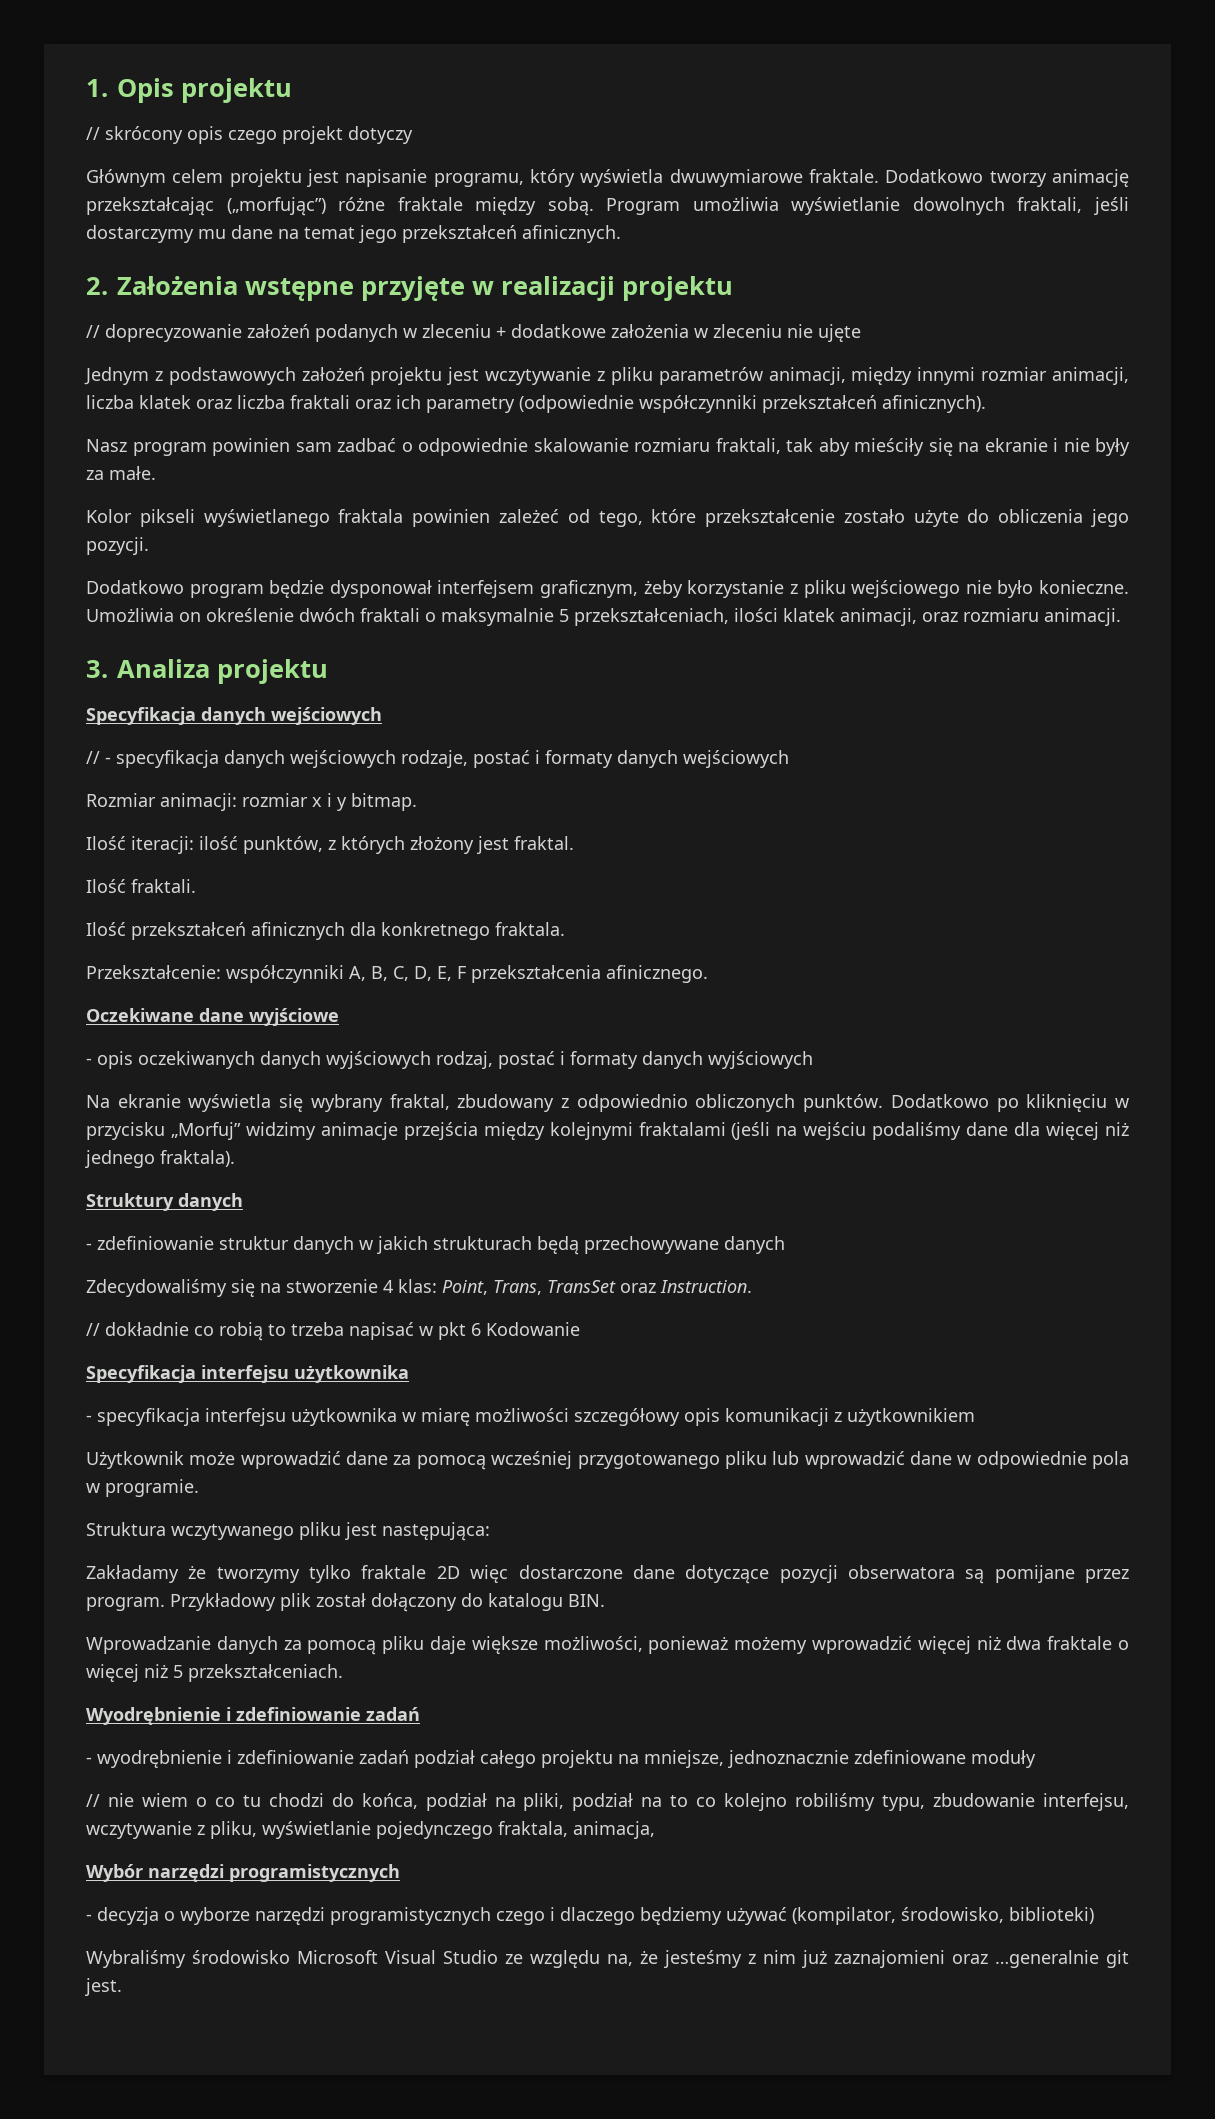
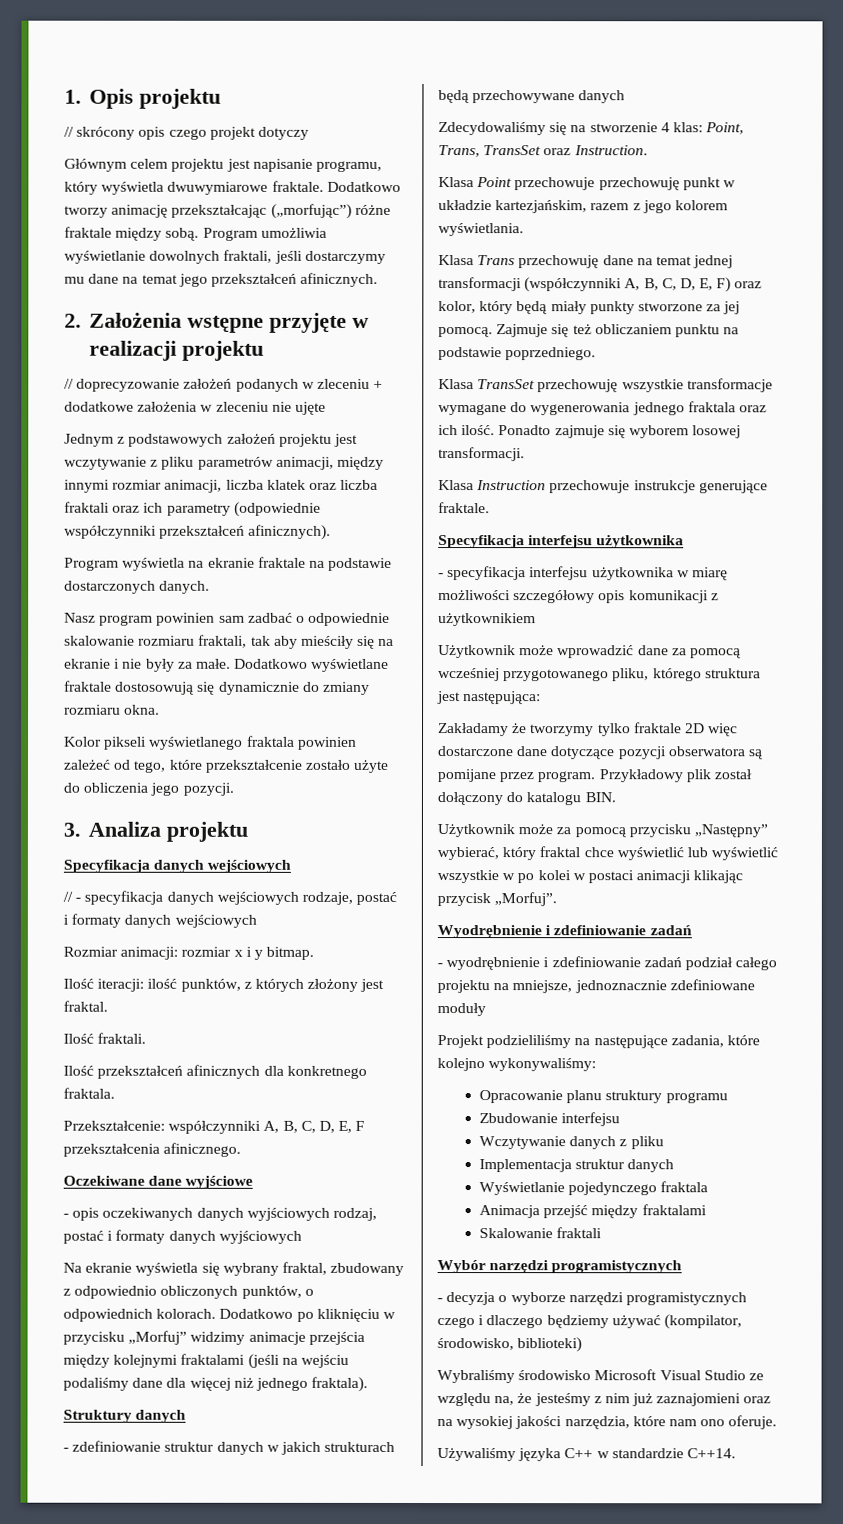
(986, 404) none -> [64,556,393,571] [64,580,211,594] // Program wyświetla na ekranie fraktale na podstawie dostarczonych danych.
(156, 473) none -> [234,658,390,672] [64,680,370,695] [64,704,161,715] Dodatkowo wyświetlane fraktale dostosowują się dynamicznie do zmiany rozmiaru okna.
[86,580,1130,598] [86,608,1121,626] // Dodatkowo program będzie dysponował interfejsem graficznym, żeby korzystanie z pliku wejściowego nie było konieczne. Umożliwia on określenie dwóch fraktali o maksymalnie 5 przekształceniach, ilości klatek animacji, oraz rozmiaru animacji. -> (234, 789) none
[803,1094,884,1112] punktów. -> [241,1285,314,1299] [63,1308,217,1322] punktów, o odpowiednich kolorach.
[86,1322,580,1341] // dokładnie co robią to trzeba napisać w pkt 6 Kodowanie -> [438,177,736,191] [438,200,728,214] [438,223,524,237] [438,255,734,269] [438,277,763,293] [438,301,741,315] [438,324,740,338] [438,347,597,361] [438,378,773,393] [438,401,767,416] [438,425,742,439] [438,447,525,462] [438,480,768,494] [438,502,490,514] Klasa Point przechowuje przechowuję punkt w układzie kartezjańskim, razem z jego kolorem wyświetlania. // Klasa Trans przechowuję dane na temat jednej transformacji (współczynniki A, B, C, D, E, F) oraz kolor, który będą miały punkty stworzone za jej pomocą. Zajmuje się też obliczaniem punktu na podstawie poprzedniego. // Klasa TransSet przechowuję wszystkie transformacje wymagane do wygenerowania jednego fraktala oraz ich ilość. Ponadto zajmuje się wyborem losowej transformacji. // Klasa Instruction przechowuje instrukcje generujące fraktale.
[724,1451,1129,1469] [86,1479,199,1497] [86,1522,341,1540] pliku lub wprowadzić dane w odpowiednie pola w programie. // Struktura wczytywanego pliku -> [612,668,761,682] pliku, którego struktura
[86,1636,1129,1655] [86,1664,343,1682] Wprowadzanie danych za pomocą pliku daje większe możliwości, ponieważ możemy wprowadzić więcej niż dwa fraktale o więcej niż 5 przekształceniach. -> [437,824,768,838] [437,846,779,861] [437,870,744,884] [437,892,558,907] Użytkownik może za pomocą przycisku „Następny” wybierać, który fraktal chce wyświetlić lub wyświetlić wszystkie w po kolei w postaci animacji klikając przycisk „Morfuj”.
[86,1793,1130,1811] [86,1821,655,1839] // nie wiem o co tu chodzi do końca, podział na pliki, podział na to co kolejno robiliśmy typu, zbudowanie interfejsu, wczytywanie z pliku, wyświetlanie pojedynczego fraktala, animacja, -> [437,1035,760,1049] [437,1058,597,1072] [479,1090,728,1104] [479,1112,621,1127] [479,1136,664,1150] [479,1159,675,1173] [479,1181,709,1196] [479,1204,707,1219] [479,1227,603,1239] Projekt podzieliliśmy na następujące zadania, które kolejno wykonywaliśmy: // Opracowanie planu struktury programu // Zbudowanie interfejsu // Wczytywanie danych z pliku // Implementacja struktur danych // Wyświetlanie pojedynczego fraktala // Animacja przejść między fraktalami // Skalowanie fraktali
[995,1950,1129,1968] [85,1978,122,1996] …generalnie git jest. -> [437,1415,778,1430] [437,1448,736,1462] na wysokiej jakości narzędzia, które nam ono oferuje. // Używaliśmy języka C++ w standardzie C++14.

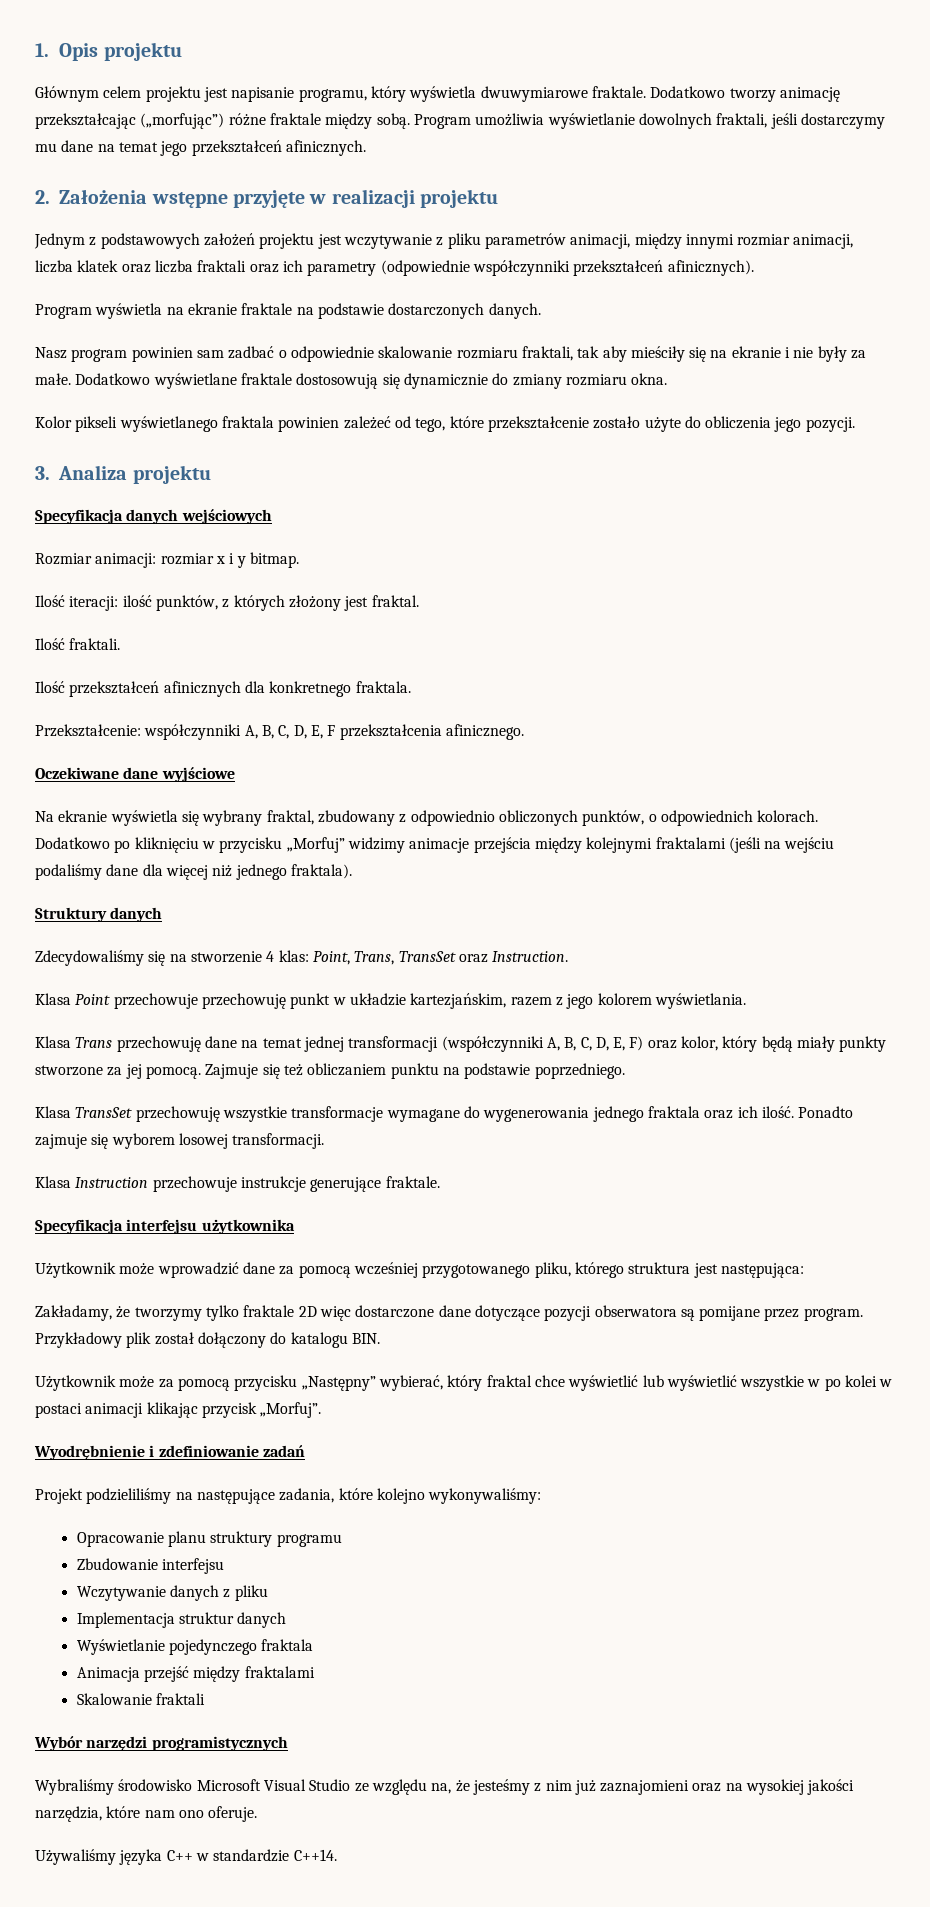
[64,126,309,140] // // skrócony opis czego projekt dotyczy -> (182, 51) none
[64,378,384,392] [64,401,326,415] // // doprecyzowanie założeń podanych w zleceniu + dodatkowe założenia w zleceniu nie ujęte -> (499, 198) none
[63,890,398,905] [63,913,257,928] // // - specyfikacja danych wejściowych rodzaje, postać i formaty danych wejściowych -> (272, 516) none
[63,1207,377,1221] [63,1229,302,1244] // - opis oczekiwanych danych wyjściowych rodzaj, postać i formaty danych wyjściowych -> (235, 774) none
[63,1440,396,1455] [438,90,626,104] // - zdefiniowanie struktur danych w jakich strukturach będą przechowywane danych -> (163, 914) none
[438,566,728,581] [438,590,719,604] [438,613,536,627] // - specyfikacja interfejsu użytkownika w miarę możliwości szczegółowy opis komunikacji z użytkownikiem -> (295, 1226) none
[438,723,509,737] Zakładamy -> [35,1305,112,1321] Zakładamy,
[437,956,778,971] [437,979,755,994] [437,1003,486,1017] // - wyodrębnienie i zdefiniowanie zadań podział całego projektu na mniejsze, jednoznacznie zdefiniowane moduły -> (305, 1451) none
[437,1292,747,1306] [437,1314,742,1330] [437,1337,583,1353] // - decyzja o wyborze narzędzi programistycznych czego i dlaczego będziemy używać (kompilator, środowisko, biblioteki) -> (288, 1743) none

